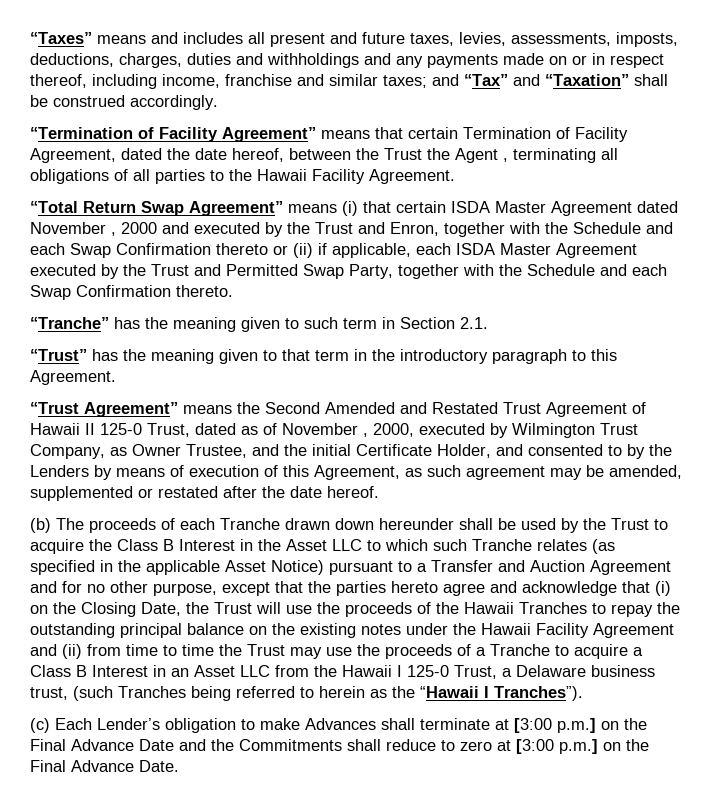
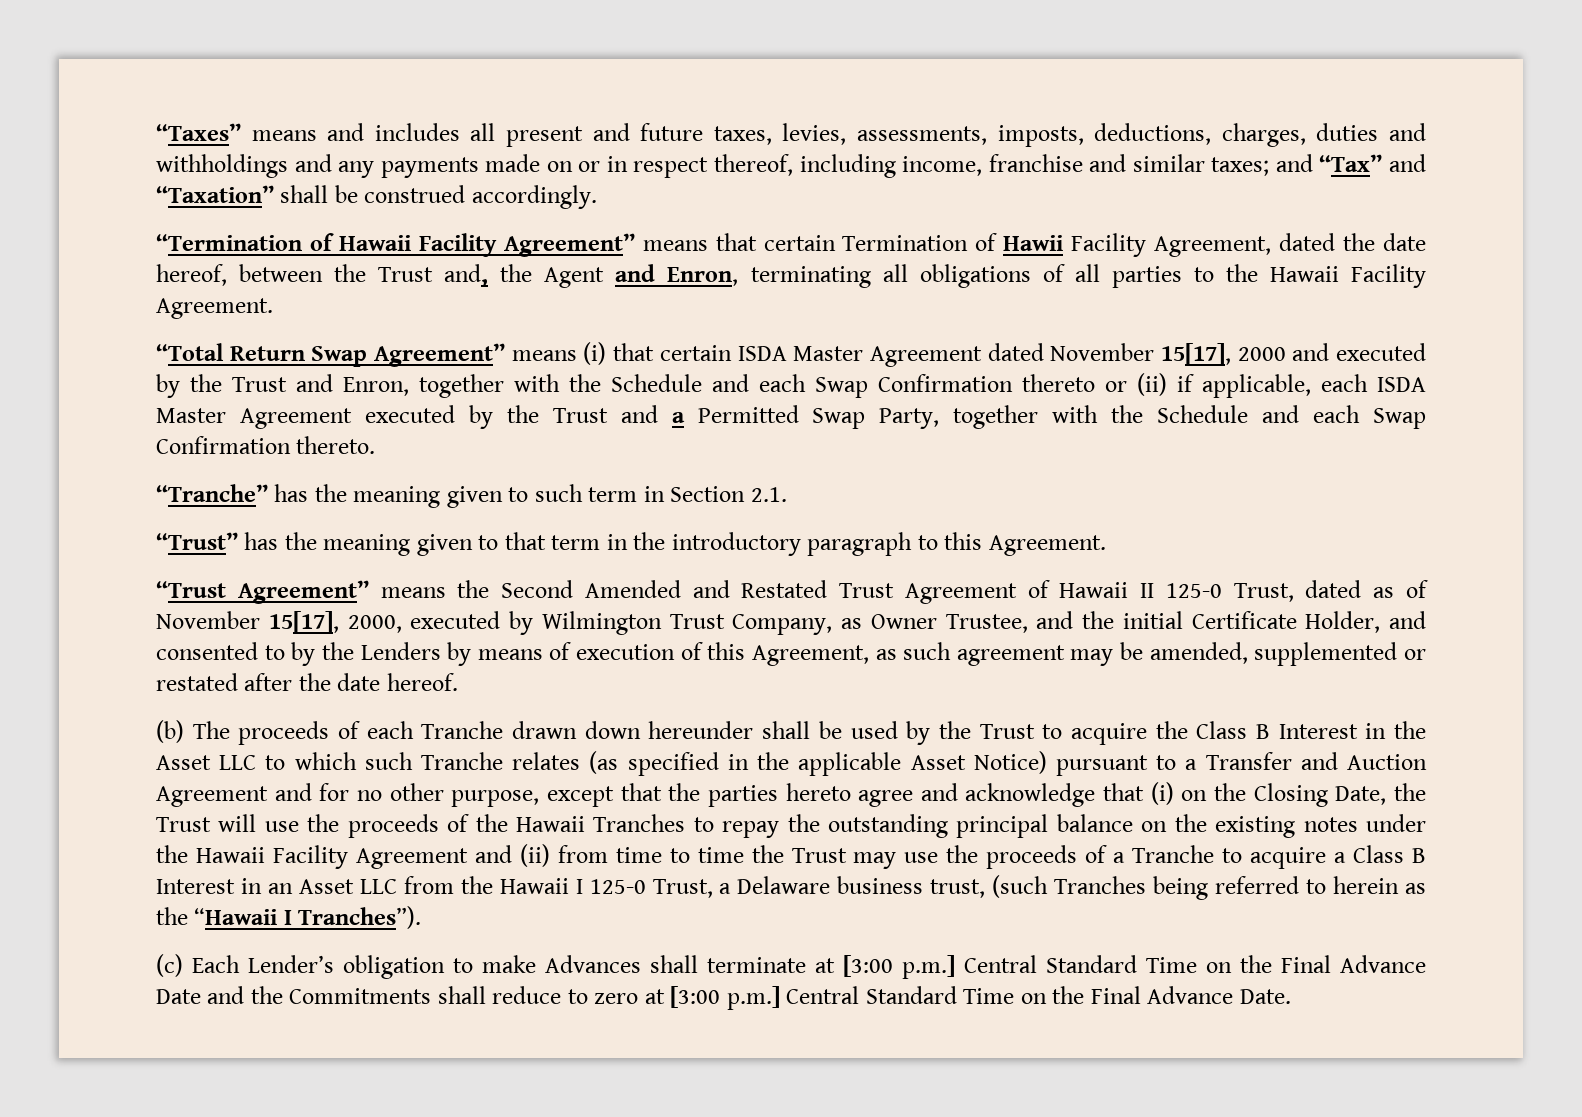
(154, 133) none -> [338,235,411,251] Hawaii
(570, 133) none -> [1003,235,1064,251] Hawii
(422, 154) none -> [444,264,489,287] and,
[503,158,508,162] , -> [615,264,739,286] and Enron,
[111,232,116,236] , -> [1160,343,1231,365] 15[17],
(221, 270) none -> [671,412,685,423] a
[363,433,368,437] , -> [268,611,339,633] 15[17],
(596, 725) none -> [964,955,1197,973] Central Standard Time
(598, 746) none -> [786,986,1015,1004] Central Standard Time

